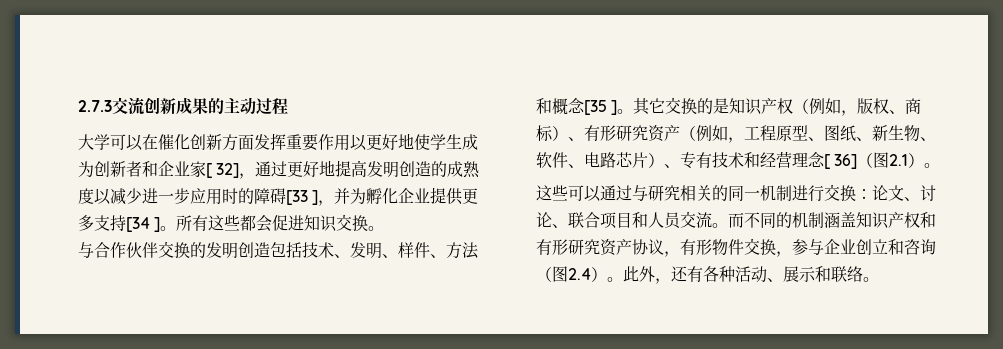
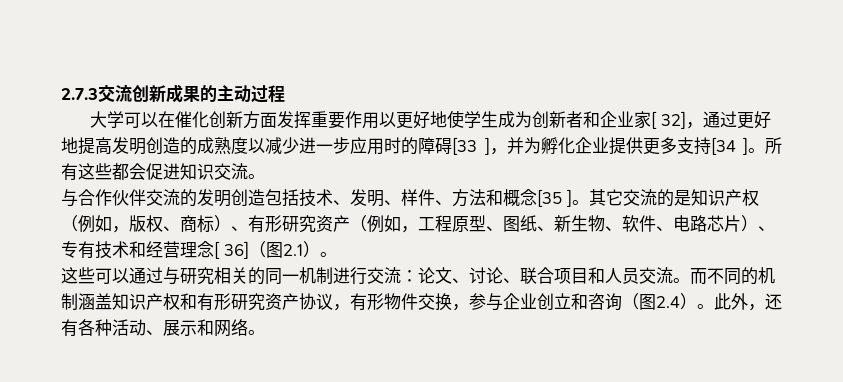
[352,215,369,232] 换 -> [231,163,248,180] 流
[174,242,190,259] 换 -> [163,189,180,206] 流
[681,98,698,115] 换 -> [639,189,657,206] 流
[840,185,856,202] 换 -> [384,267,401,284] 流
[831,266,847,282] 联 -> [214,320,231,337] 网

